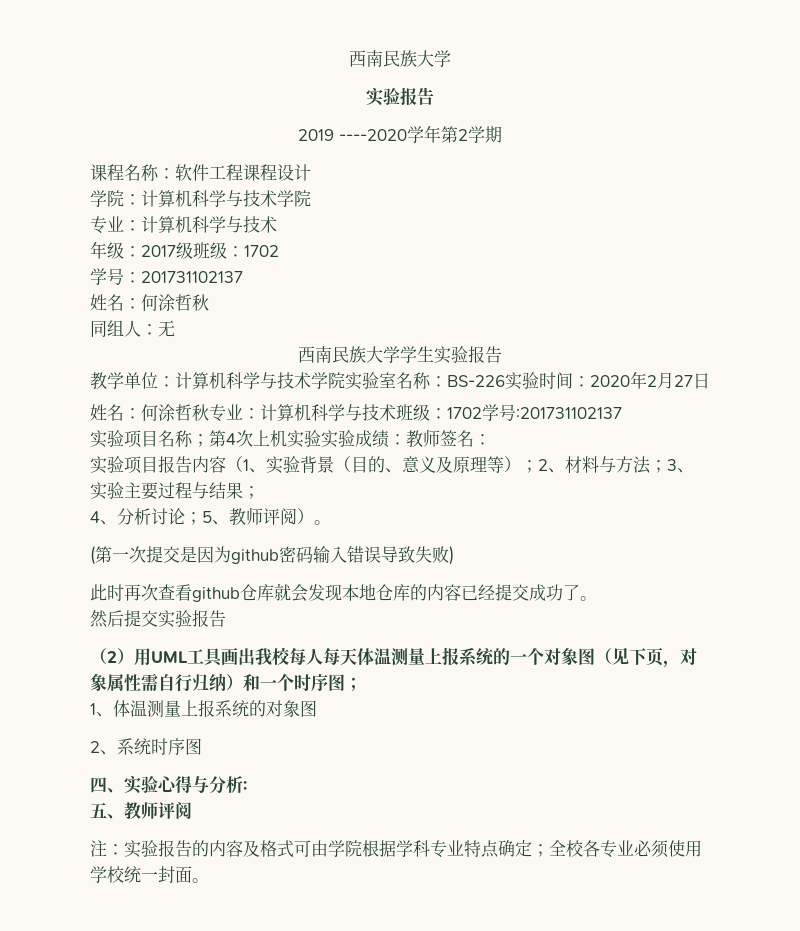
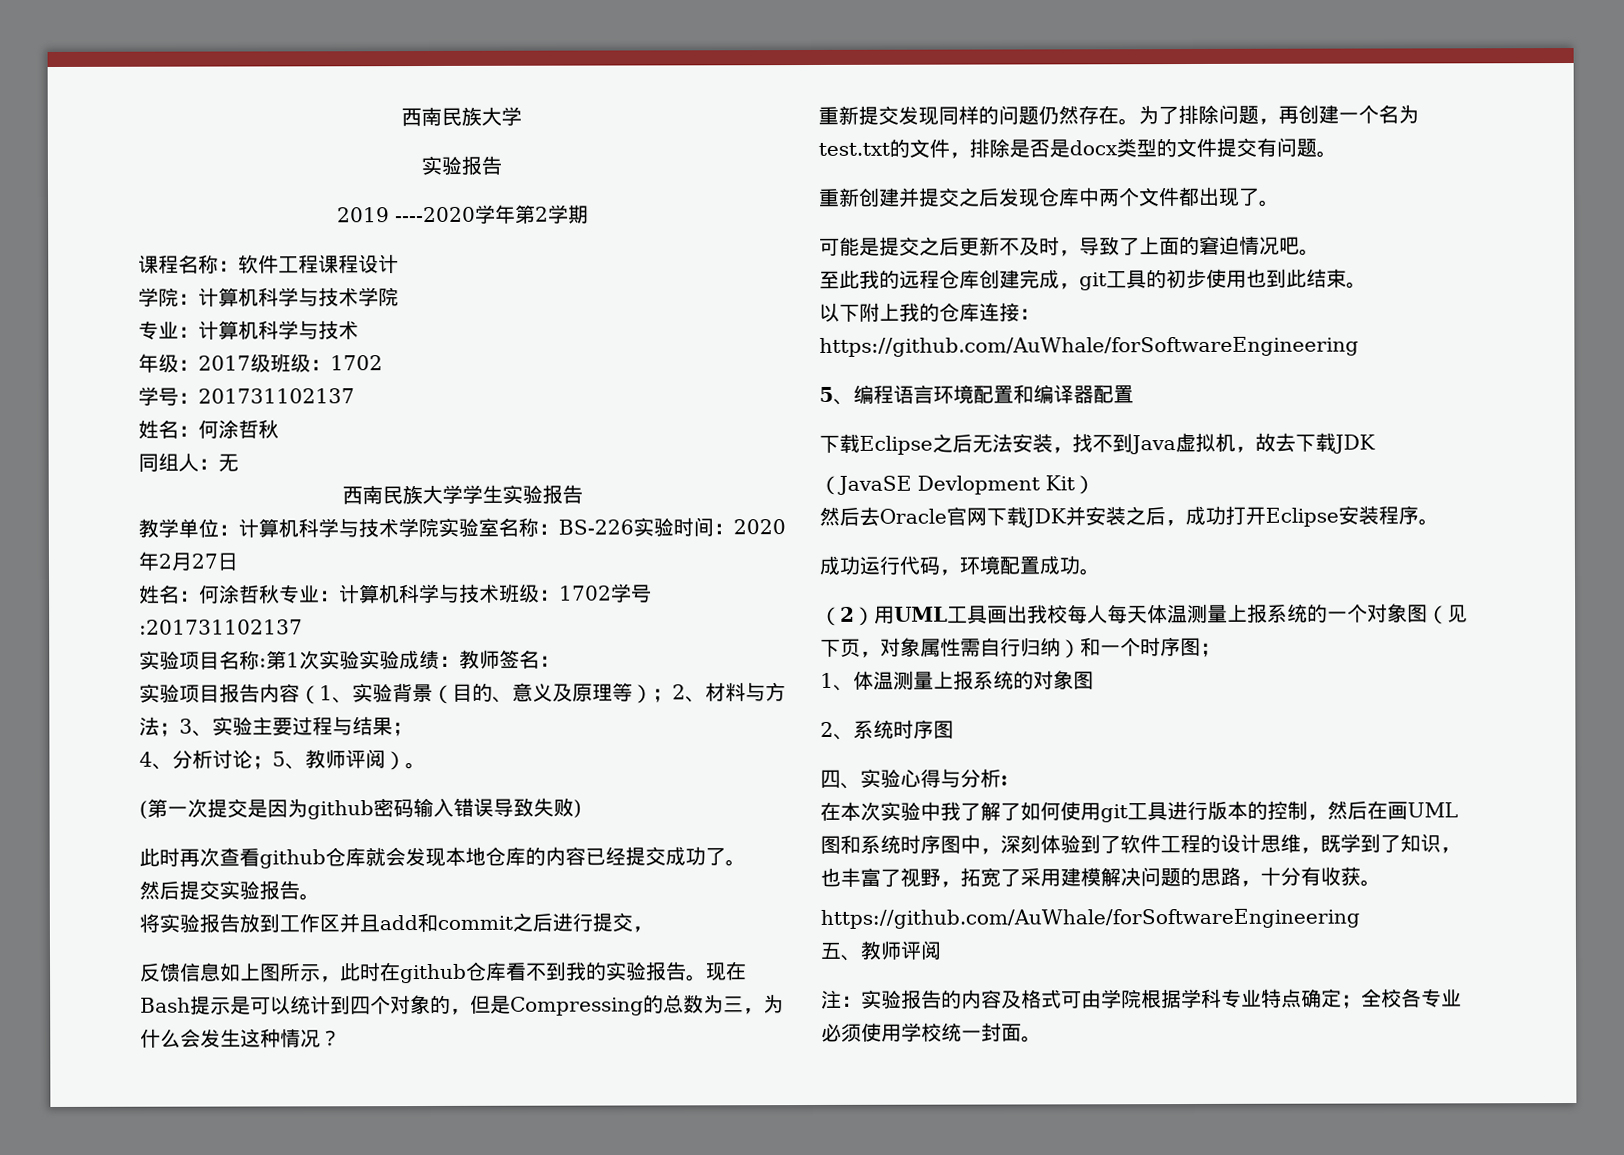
[192,430,287,447] ；第4次上机 -> [259,650,320,670] :第1次
(226, 618) none -> [299,893,320,901] [139,912,653,934] [140,961,747,984] [140,994,784,1016] [140,1028,341,1048] [818,104,1419,126] [818,137,1337,159] [818,186,1280,208] [819,235,1320,257] [819,268,1367,291] [819,302,1040,322] [819,336,1359,357] [819,384,1134,405] [819,432,1376,455] [819,475,1095,495] [819,505,1439,528] [819,555,1100,576] 。 // 将实验报告放到工作区并且add和commit之后进行提交， // 反馈信息如上图所示，此时在github仓库看不到我的实验报告。现在Bash提示是可以统计到四个对象的，但是Compressing的总数为三，为什么会发生这种情况？ // 重新提交发现同样的问题仍然存在。为了排除问题，再创建一个名为test.txt的文件，排除是否是docx类型的文件提交有问题。 // 重新创建并提交之后发现仓库中两个文件都出现了。 // 可能是提交之后更新不及时，导致了上面的窘迫情况吧。 // 至此我的远程仓库创建完成，git工具的初步使用也到此结束。 // 以下附上我的仓库连接：https://github.com/AuWhale/forSoftwareEngineering // 5、编程语言环境配置和编译器配置 // 下载Eclipse之后无法安装，找不到Java虚拟机，故去下载JDK // （JavaSE Devlopment Kit） // 然后去Oracle官网下载JDK并安装之后，成功打开Eclipse安装程序。 // 成功运行代码，环境配置成功。
(247, 786) none -> [820,800,1458,823] [820,833,1461,855] [820,866,1381,888] [820,908,1360,929] // 在本次实验中我了解了如何使用git工具进行版本的控制，然后在画UML图和系统时序图中，深刻体验到了软件工程的设计思维，既学到了知识，也丰富了视野，拓宽了采用建模解决问题的思路，十分有收获。 // https://github.com/AuWhale/forSoftwareEngineering

